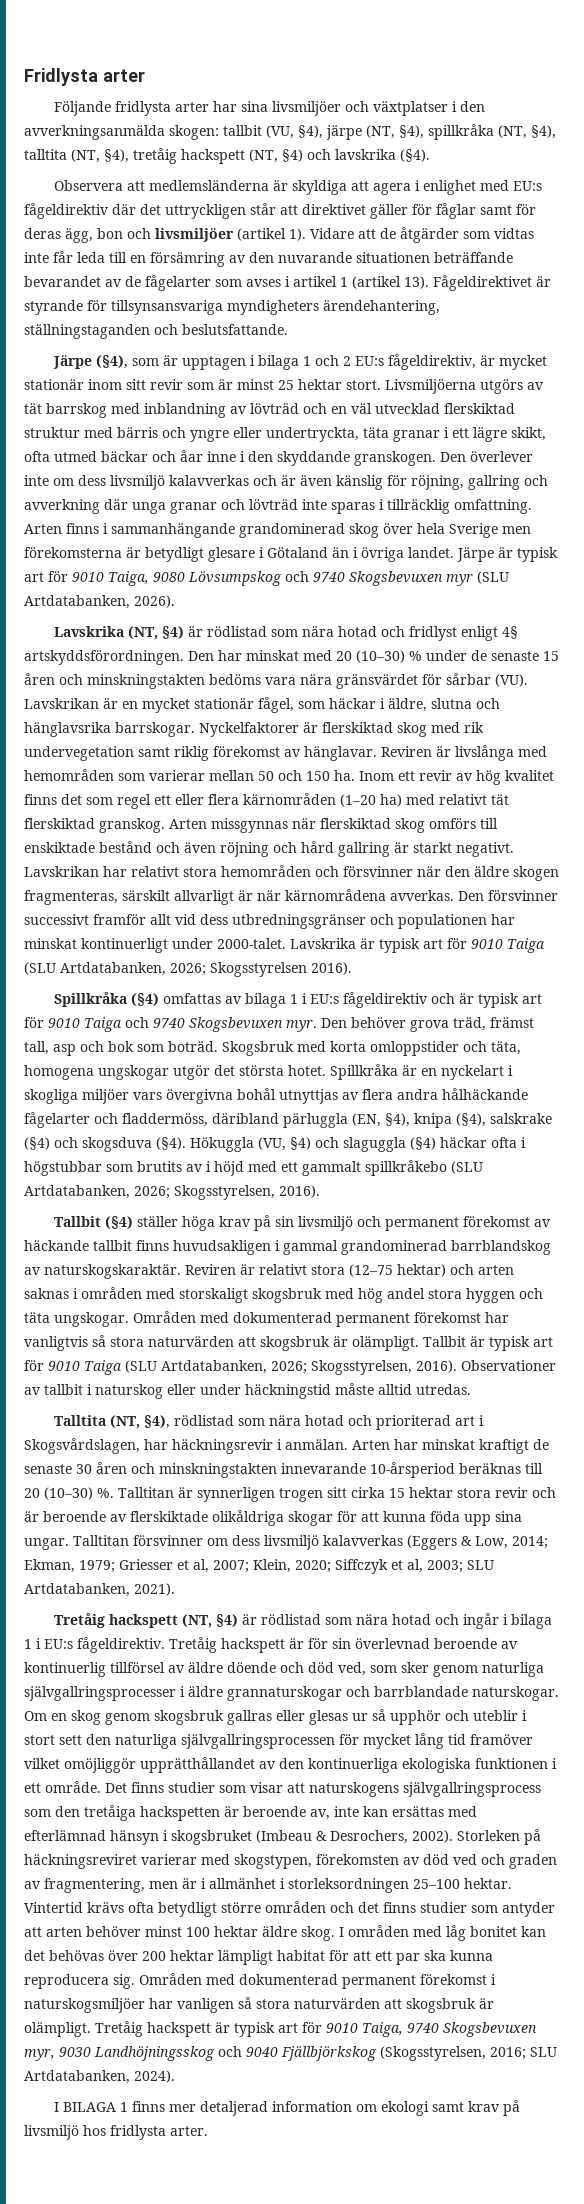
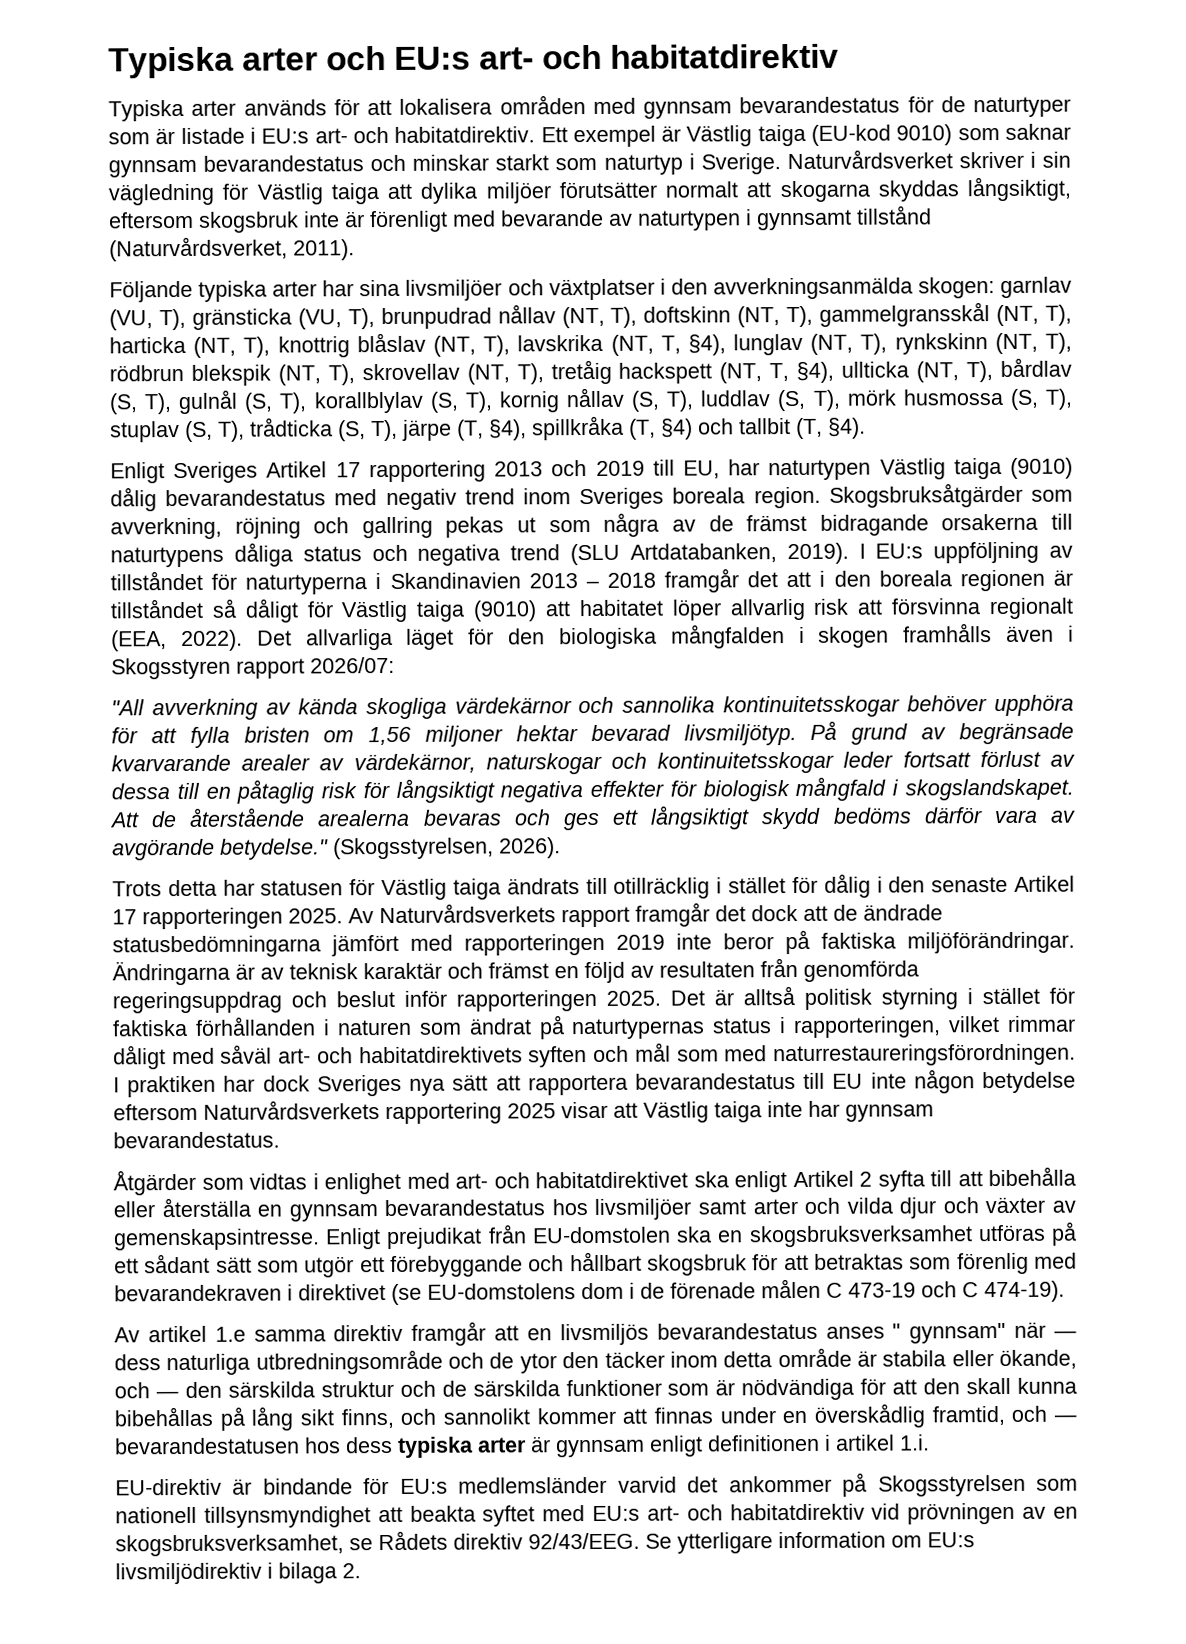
[24,68,145,86] Fridlysta arter -> [108,43,840,79] [108,95,1071,122] [108,123,1071,148] [108,149,1071,178] [108,176,1071,206] [109,205,932,233] [109,236,355,262] Typiska arter och EU:s art- och habitatdirektiv // Typiska arter används för att lokalisera områden med gynnsam bevarandestatus för de naturtyper som är listade i EU:s art- och habitatdirektiv. Ett exempel är Västlig taiga (EU-kod 9010) som saknar gynnsam bevarandestatus och minskar starkt som naturtyp i Sverige. Naturvårdsverket skriver i sin vägledning för Västlig taiga att dylika miljöer förutsätter normalt att skogarna skyddas långsiktigt, eftersom skogsbruk inte är förenligt med bevarande av naturtypen i gynnsamt tillstånd (Naturvårdsverket, 2011).
[115,101,172,116] fridlysta -> [198,280,268,302] typiska
[223,124,556,140] [24,148,430,164] [54,180,543,195] [24,203,536,219] [24,227,534,243] [24,251,513,267] [24,275,551,291] [24,300,440,315] [24,324,288,339] [53,354,548,370] [24,379,544,394] [24,403,515,418] [24,427,546,442] [24,450,533,466] [24,475,548,490] [24,499,532,514] [24,523,531,538] [24,547,558,562] [24,571,509,586] [24,595,175,609] [54,626,519,641] [24,650,559,665] [24,673,528,689] [24,697,500,713] [24,722,484,737] [24,745,547,761] [24,769,554,785] [24,793,509,809] [24,818,498,833] [24,841,514,857] [24,865,559,881] [24,889,558,905] [24,914,515,929] [24,938,545,953] [24,962,352,977] [54,992,543,1008] [24,1017,534,1032] [24,1041,521,1056] [24,1064,513,1080] [24,1088,528,1104] [24,1112,552,1128] [24,1137,526,1152] [24,1160,483,1176] [24,1185,320,1200] [54,1215,552,1231] [24,1240,551,1255] [24,1264,514,1279] [24,1287,543,1303] [24,1311,509,1327] [24,1335,553,1351] [24,1360,556,1375] [24,1383,471,1399] [54,1415,485,1430] [24,1438,549,1454] [24,1462,543,1478] [24,1487,556,1502] [24,1510,522,1526] [24,1535,548,1550] [24,1559,494,1574] [24,1583,175,1597] [54,1613,553,1629] [24,1637,518,1653] [24,1662,544,1677] [24,1686,559,1701] [24,1709,527,1725] [24,1733,533,1749] [24,1757,557,1773] [24,1781,541,1797] [24,1805,477,1821] [24,1829,541,1845] [24,1854,557,1869] [24,1878,512,1893] [24,1901,555,1917] [24,1925,546,1941] [24,1950,493,1965] [24,1973,496,1989] [24,1997,494,2013] [24,2021,537,2037] [24,2046,557,2061] [24,2070,175,2084] [54,2100,521,2116] [24,2125,208,2140] tallbit (VU, §4), järpe (NT, §4), spillkråka (NT, §4), talltita (NT, §4), tretåig hackspett (NT, §4) och lavskrika (§4). // Observera att medlemsländerna är skyldiga att agera i enlighet med EU:s fågeldirektiv där det uttryckligen står att direktivet gäller för fåglar samt för deras ägg, bon och livsmiljöer (artikel 1). Vidare att de åtgärder som vidtas inte får leda till en försämring av den nuvarande situationen beträffande bevarandet av de fågelarter som avses i artikel 1 (artikel 13). Fågeldirektivet är styrande för tillsynsansvariga myndigheters ärendehantering, ställningstaganden och beslutsfattande. // Järpe (§4), som är upptagen i bilaga 1 och 2 EU:s fågeldirektiv, är mycket stationär inom sitt revir som är minst 25 hektar stort. Livsmiljöerna utgörs av tät barrskog med inblandning av lövträd och en väl utvecklad flerskiktad struktur med bärris och yngre eller undertryckta, täta granar i ett lägre skikt, ofta utmed bäckar och åar inne i den skyddande granskogen. Den överlever inte om dess livsmiljö kalavverkas och är även känslig för röjning, gallring och avverkning där unga granar och lövträd inte sparas i tillräcklig omfattning. Arten finns i sammanhängande grandominerad skog över hela Sverige men förekomsterna är betydligt glesare i Götaland än i övriga landet. Järpe är typisk art för 9010 Taiga, 9080 Lövsumpskog och 9740 Skogsbevuxen myr (SLU Artdatabanken, 2026). // Lavskrika (NT, §4) är rödlistad som nära hotad och fridlyst enligt 4§ artskyddsförordningen. Den har minskat med 20 (10–30) % under de senaste 15 åren och minskningstakten bedöms vara nära gränsvärdet för sårbar (VU). Lavskrikan är en mycket stationär fågel, som häckar i äldre, slutna och hänglavsrika barrskogar. Nyckelfaktorer är flerskiktad skog med rik undervegetation samt riklig förekomst av hänglavar. Reviren är livslånga med hemområden som varierar mellan 50 och 150 ha. Inom ett revir av hög kvalitet finns det som regel ett eller flera kärnområden (1–20 ha) med relativt tät flerskiktad granskog. Arten missgynnas när flerskiktad skog omförs till enskiktade bestånd och även röjning och hård gallring är starkt negativt. Lavskrikan har relativt stora hemområden och försvinner när den äldre skogen fragmenteras, särskilt allvarligt är när kärnområdena avverkas. Den försvinner successivt framför allt vid dess utbredningsgränser och populationen har minskat kontinuerligt under 2000-talet. Lavskrika är typisk art för 9010 Taiga (SLU Artdatabanken, 2026; Skogsstyrelsen 2016). // Spillkråka (§4) omfattas av bilaga 1 i EU:s fågeldirektiv och är typisk art för 9010 Taiga och 9740 Skogsbevuxen myr. Den behöver grova träd, främst tall, asp och bok som boträd. Skogsbruk med korta omloppstider och täta, homogena ungskogar utgör det största hotet. Spillkråka är en nyckelart i skogliga miljöer vars övergivna bohål utnyttjas av flera andra hålhäckande fågelarter och fladdermöss, däribland pärluggla (EN, §4), knipa (§4), salskrake (§4) och skogsduva (§4). Hökuggla (VU, §4) och slaguggla (§4) häckar ofta i högstubbar som brutits av i höjd med ett gammalt spillkråkebo (SLU Artdatabanken, 2026; Skogsstyrelsen, 2016). // Tallbit (§4) ställer höga krav på sin livsmiljö och permanent förekomst av häckande tallbit finns huvudsakligen i gammal grandominerad barrblandskog av naturskogskaraktär. Reviren är relativt stora (12–75 hektar) och arten saknas i områden med storskaligt skogsbruk med hög andel stora hyggen och täta ungskogar. Områden med dokumenterad permanent förekomst har vanligtvis så stora naturvärden att skogsbruk är olämpligt. Tallbit är typisk art för 9010 Taiga (SLU Artdatabanken, 2026; Skogsstyrelsen, 2016). Observationer av tallbit i naturskog eller under häckningstid måste alltid utredas. // Talltita (NT, §4), rödlistad som nära hotad och prioriterad art i Skogsvårdslagen, har häckningsrevir i anmälan. Arten har minskat kraftigt de senaste 30 åren och minskningstakten innevarande 10-årsperiod beräknas till 20 (10–30) %. Talltitan är synnerligen trogen sitt cirka 15 hektar stora revir och är beroende av flerskiktade olikåldriga skogar för att kunna föda upp sina ungar. Talltitan försvinner om dess livsmiljö kalavverkas (Eggers & Low, 2014; Ekman, 1979; Griesser et al, 2007; Klein, 2020; Siffczyk et al, 2003; SLU Artdatabanken, 2021). // Tretåig hackspett (NT, §4) är rödlistad som nära hotad och ingår i bilaga 1 i EU:s fågeldirektiv. Tretåig hackspett är för sin överlevnad beroende av kontinuerlig tillförsel av äldre döende och död ved, som sker genom naturliga självgallringsprocesser i äldre grannaturskogar och barrblandade naturskogar. Om en skog genom skogsbruk gallras eller glesas ur så upphör och uteblir i stort sett den naturliga självgallringsprocessen för mycket lång tid framöver vilket omöjliggör upprätthållandet av den kontinuerliga ekologiska funktionen i ett område. Det finns studier som visar att naturskogens självgallringsprocess som den tretåiga hackspetten är beroende av, inte kan ersättas med efterlämnad hänsyn i skogsbruket (Imbeau & Desrochers, 2002). Storleken på häckningsreviret varierar med skogstypen, förekomsten av död ved och graden av fragmentering, men är i allmänhet i storleksordningen 25–100 hektar. Vintertid krävs ofta betydligt större områden och det finns studier som antyder att arten behöver minst 100 hektar äldre skog. I områden med låg bonitet kan det behövas över 200 hektar lämpligt habitat för att ett par ska kunna reproducera sig. Områden med dokumenterad permanent förekomst i naturskogsmiljöer har vanligen så stora naturvärden att skogsbruk är olämpligt. Tretåig hackspett är typisk art för 9010 Taiga, 9740 Skogsbevuxen myr, 9030 Landhöjningsskog och 9040 Fjällbjörkskog (Skogsstyrelsen, 2016; SLU Artdatabanken, 2024). // I BILAGA 1 finns mer detaljerad information om ekologi samt krav på livsmiljö hos fridlysta arter. -> [1000,276,1072,299] [109,302,1072,331] [109,332,1072,358] [109,357,1072,386] [109,387,1072,415] [110,415,866,443] [110,457,1073,484] [110,482,1073,512] [110,512,1074,540] [110,541,1073,568] [110,568,1073,595] [110,597,1074,623] [111,623,1074,652] [111,656,395,680] [111,694,1074,721] [111,720,1074,748] [111,750,1076,775] [111,776,1074,804] [109,805,1076,831] [112,837,561,861] [112,873,1076,901] [112,902,943,930] [112,929,1075,958] [112,958,919,986] [112,986,1075,1014] [112,1015,1076,1040] [113,1042,1076,1070] [113,1069,1076,1098] [113,1100,934,1125] [113,1131,280,1149] [113,1166,1076,1196] [113,1196,1076,1222] [113,1221,1077,1251] [114,1251,1078,1278] [114,1278,1065,1305] [114,1321,1077,1346] [114,1347,1077,1376] [114,1377,1077,1401] [114,1403,1077,1431] [115,1434,930,1458] [115,1472,1078,1497] [115,1502,1078,1528] [115,1530,975,1557] [115,1562,361,1585] garnlav (VU, T), gränsticka (VU, T), brunpudrad nållav (NT, T), doftskinn (NT, T), gammelgransskål (NT, T), harticka (NT, T), knottrig blåslav (NT, T), lavskrika (NT, T, §4), lunglav (NT, T), rynkskinn (NT, T), rödbrun blekspik (NT, T), skrovellav (NT, T), tretåig hackspett (NT, T, §4), ullticka (NT, T), bårdlav (S, T), gulnål (S, T), korallblylav (S, T), kornig nållav (S, T), luddlav (S, T), mörk husmossa (S, T), stuplav (S, T), trådticka (S, T), järpe (T, §4), spillkråka (T, §4) och tallbit (T, §4). // Enligt Sveriges Artikel 17 rapportering 2013 och 2019 till EU, har naturtypen Västlig taiga (9010) dålig bevarandestatus med negativ trend inom Sveriges boreala region. Skogsbruksåtgärder som avverkning, röjning och gallring pekas ut som några av de främst bidragande orsakerna till naturtypens dåliga status och negativa trend (SLU Artdatabanken, 2019). I EU:s uppföljning av tillståndet för naturtyperna i Skandinavien 2013 – 2018 framgår det att i den boreala regionen är tillståndet så dåligt för Västlig taiga (9010) att habitatet löper allvarlig risk att försvinna regionalt (EEA, 2022). Det allvarliga läget för den biologiska mångfalden i skogen framhålls även i Skogsstyren rapport 2026/07: // "All avverkning av kända skogliga värdekärnor och sannolika kontinuitetsskogar behöver upphöra för att fylla bristen om 1,56 miljoner hektar bevarad livsmiljötyp. På grund av begränsade kvarvarande arealer av värdekärnor, naturskogar och kontinuitetsskogar leder fortsatt förlust av dessa till en påtaglig risk för långsiktigt negativa effekter för biologisk mångfald i skogslandskapet. Att de återstående arealerna bevaras och ges ett långsiktigt skydd bedöms därför vara av avgörande betydelse." (Skogsstyrelsen, 2026). // Trots detta har statusen för Västlig taiga ändrats till otillräcklig i stället för dålig i den senaste Artikel 17 rapporteringen 2025. Av Naturvårdsverkets rapport framgår det dock att de ändrade statusbedömningarna jämfört med rapporteringen 2019 inte beror på faktiska miljöförändringar. Ändringarna är av teknisk karaktär och främst en följd av resultaten från genomförda regeringsuppdrag och beslut inför rapporteringen 2025. Det är alltså politisk styrning i stället för faktiska förhållanden i naturen som ändrat på naturtypernas status i rapporteringen, vilket rimmar dåligt med såväl art- och habitatdirektivets syften och mål som med naturrestaureringsförordningen. I praktiken har dock Sveriges nya sätt att rapportera bevarandestatus till EU inte någon betydelse eftersom Naturvårdsverkets rapportering 2025 visar att Västlig taiga inte har gynnsam bevarandestatus. // Åtgärder som vidtas i enlighet med art- och habitatdirektivet ska enligt Artikel 2 syfta till att bibehålla eller återställa en gynnsam bevarandestatus hos livsmiljöer samt arter och vilda djur och växter av gemenskapsintresse. Enligt prejudikat från EU-domstolen ska en skogsbruksverksamhet utföras på ett sådant sätt som utgör ett förebyggande och hållbart skogsbruk för att betraktas som förenlig med bevarandekraven i direktivet (se EU-domstolens dom i de förenade målen C 473-19 och C 474-19). // Av artikel 1.e samma direktiv framgår att en livsmiljös bevarandestatus anses " gynnsam" när — dess naturliga utbredningsområde och de ytor den täcker inom detta område är stabila eller ökande, och — den särskilda struktur och de särskilda funktioner som är nödvändiga för att den skall kunna bibehållas på lång sikt finns, och sannolikt kommer att finnas under en överskådlig framtid, och — bevarandestatusen hos dess typiska arter är gynnsam enligt definitionen i artikel 1.i. // EU-direktiv är bindande för EU:s medlemsländer varvid det ankommer på Skogsstyrelsen som nationell tillsynsmyndighet att beakta syftet med EU:s art- och habitatdirektiv vid prövningen av en skogsbruksverksamhet, se Rådets direktiv 92/43/EEG. Se ytterligare information om EU:s livsmiljödirektiv i bilaga 2.

